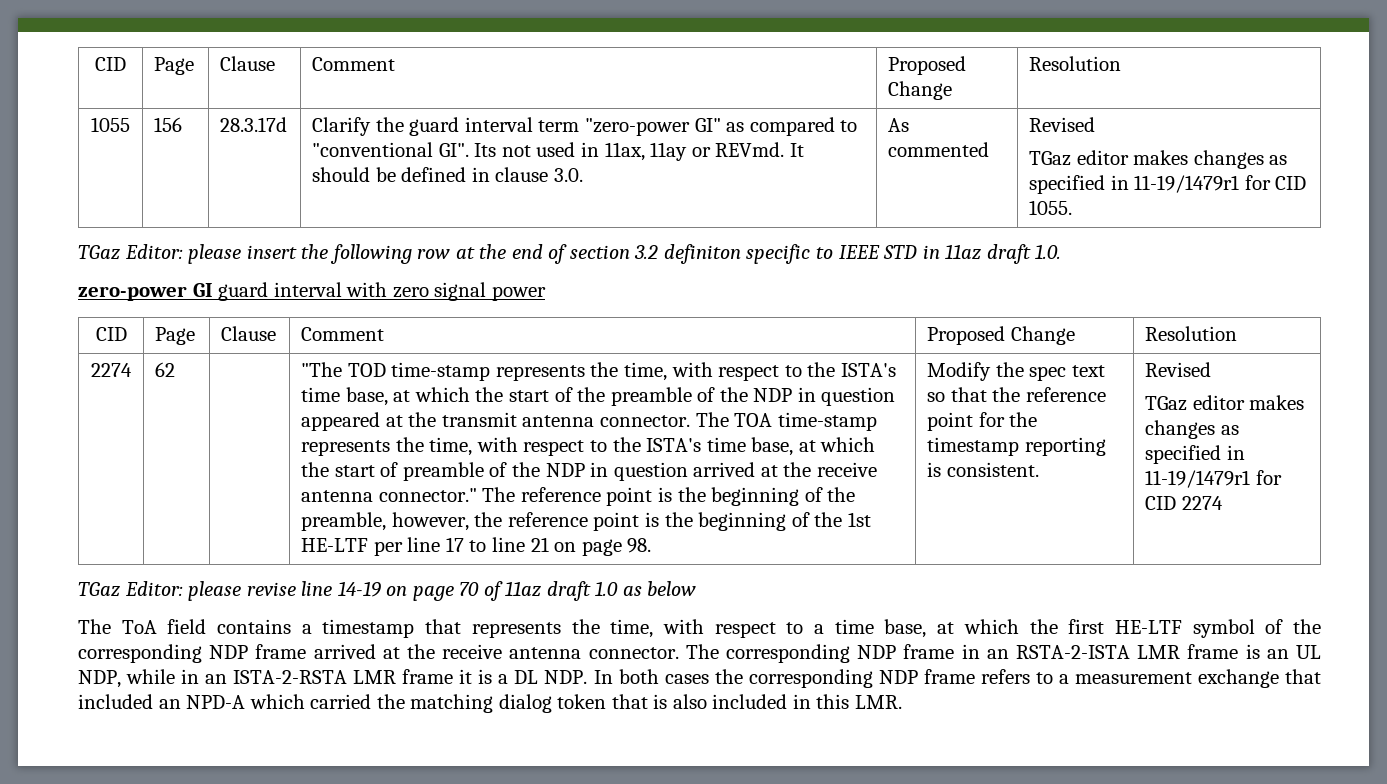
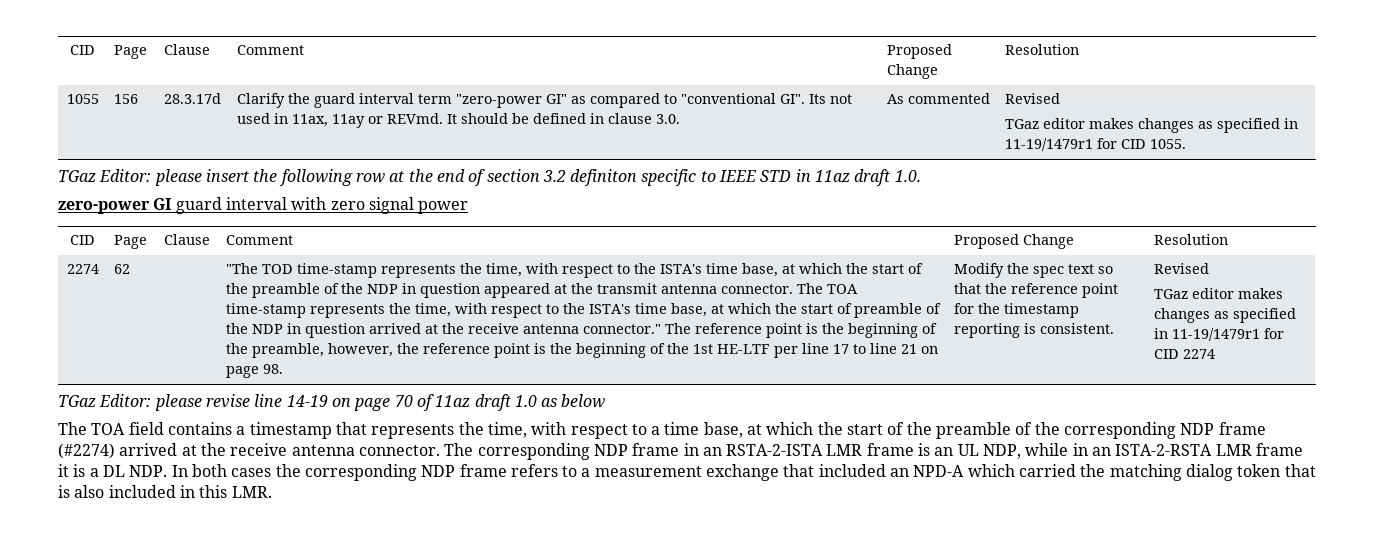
[121,620,157,634] ToA -> [91,423,126,435] TOA
[1068,619,1255,638] first HE-LTF symbol -> [847,422,1012,439] start of the preamble
(307, 651) none -> [58,443,115,459] (#2274)

